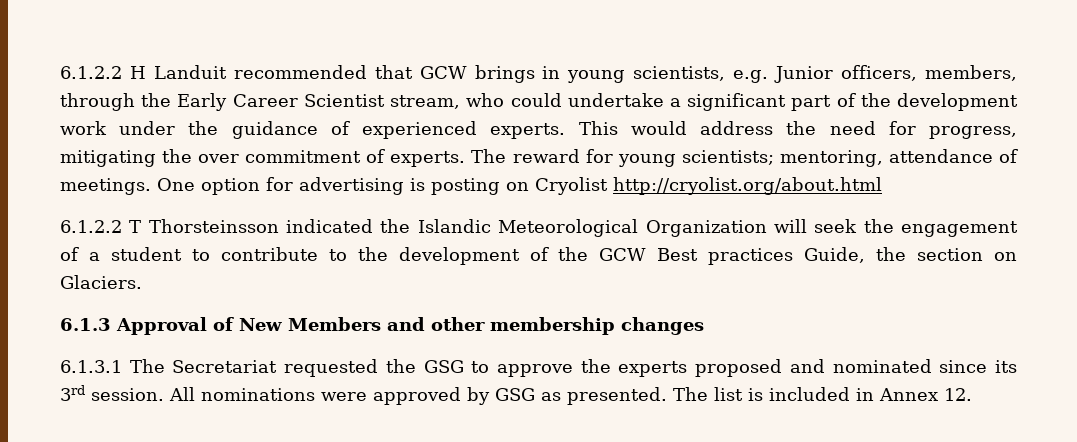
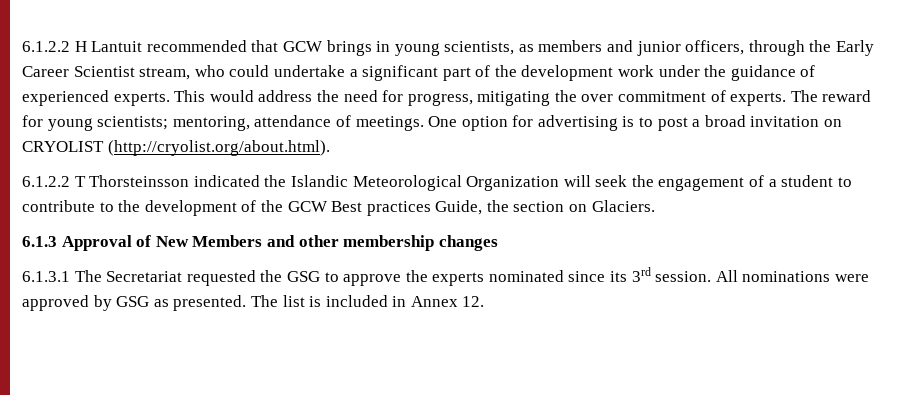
[153,65,227,79] Landuit -> [91,41,143,52] Lantuit
[733,65,1017,83] e.g. Junior officers, members, -> [518,40,745,56] as members and junior officers,
[431,177,882,195] posting on Cryolist http://cryolist.org/about.html -> [639,115,843,131] [22,140,330,156] to post a broad invitation on CRYOLIST (http://cryolist.org/about.html).
[695,359,825,377] proposed and -> (485, 279) none

